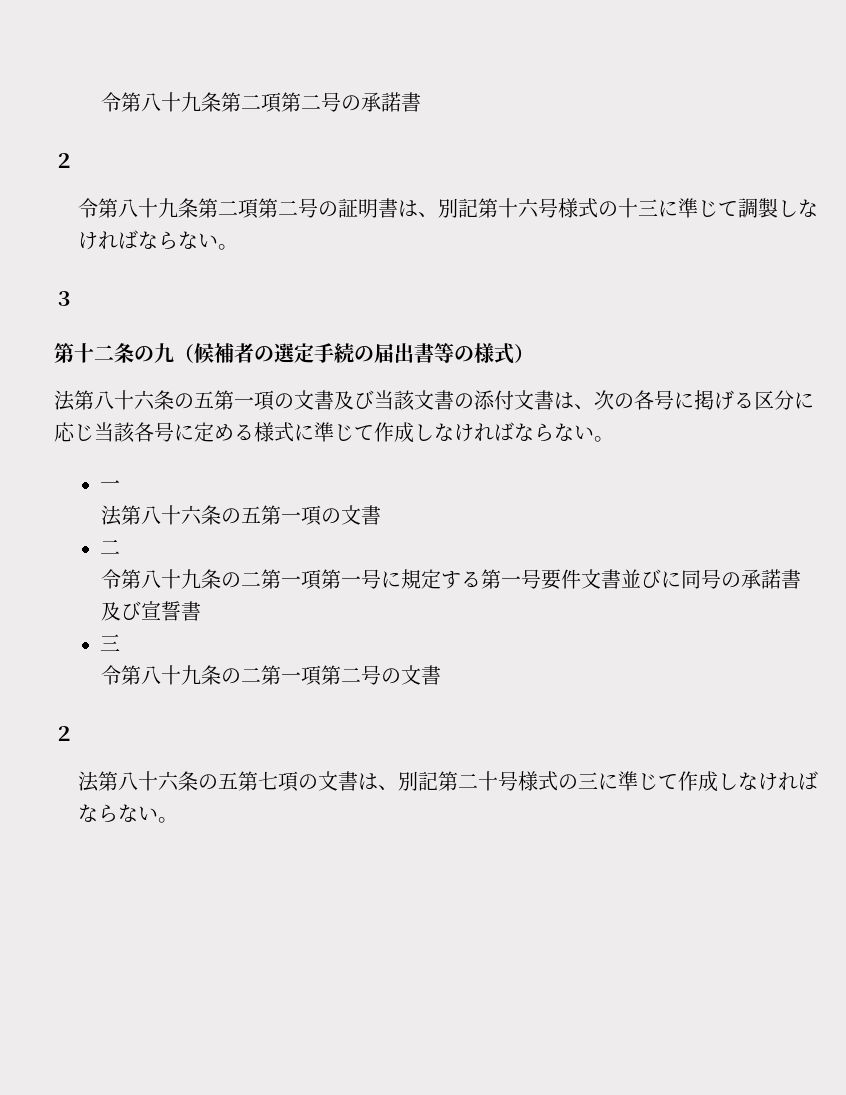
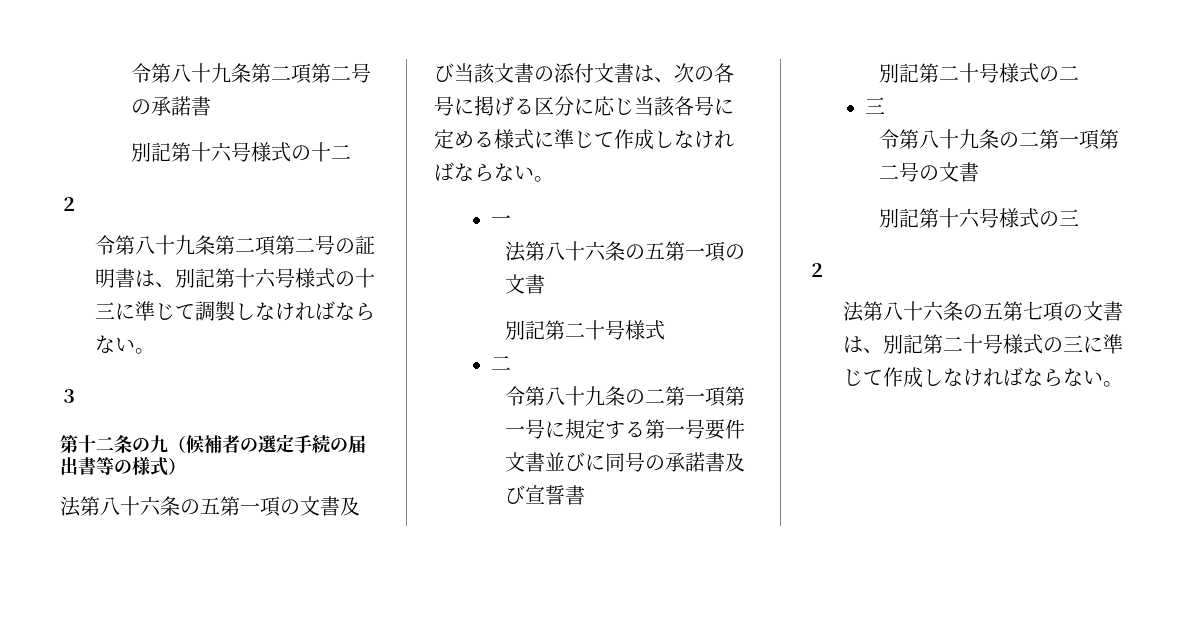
(422, 102) none -> [130,142,351,162] // 別記第十六号様式の十二
(382, 515) none -> [504,320,665,340] // 別記第二十号様式
(202, 611) none -> [878,63,1079,83] // 別記第二十号様式の二
(442, 675) none -> [878,208,1079,228] // 別記第十六号様式の三

